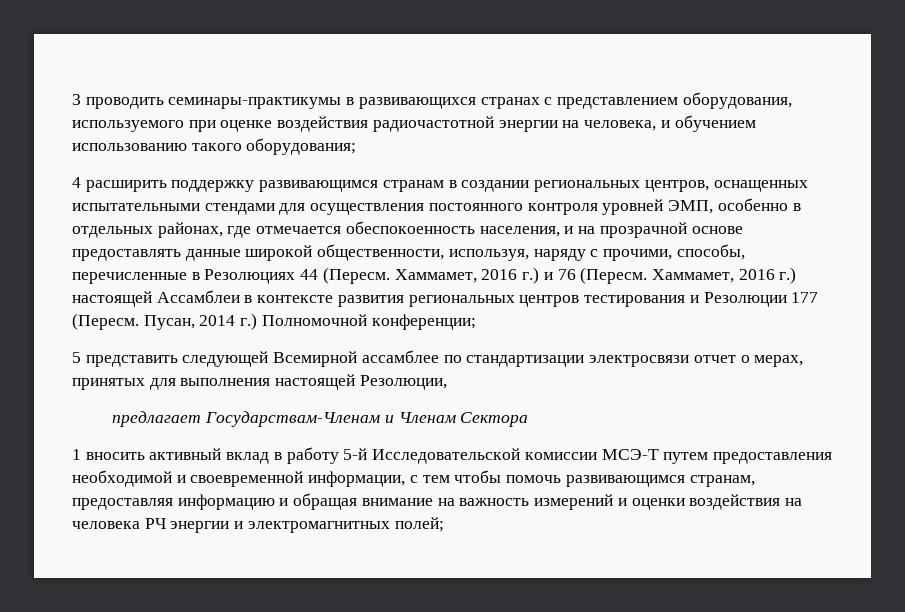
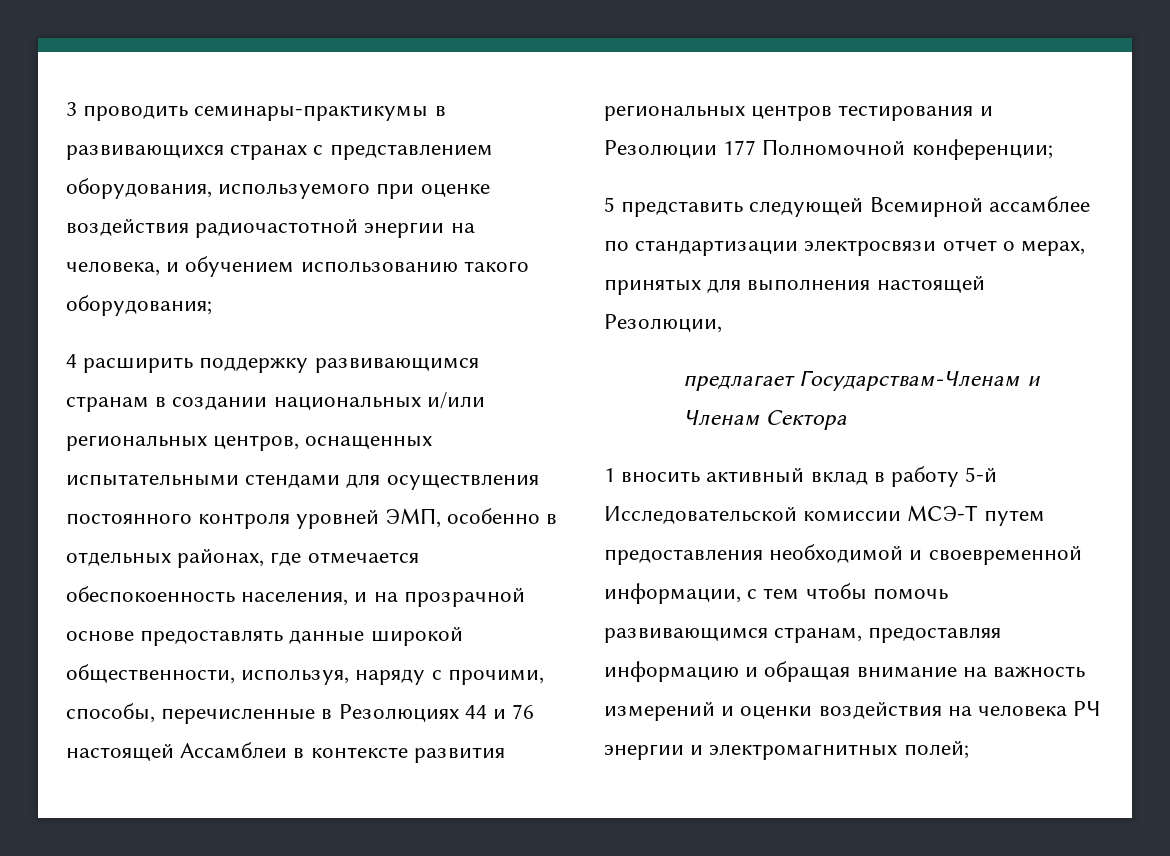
(530, 186) none -> [273,392,485,410] национальных и/или
[322,267,797,284] (Пересм. Хаммамет, 2016 г.) и 76 (Пересм. Хаммамет, 2016 г.) -> [493,704,535,719] и 76
[72,313,258,330] (Пересм. Пусан, 2014 г.) -> (757, 147) none

